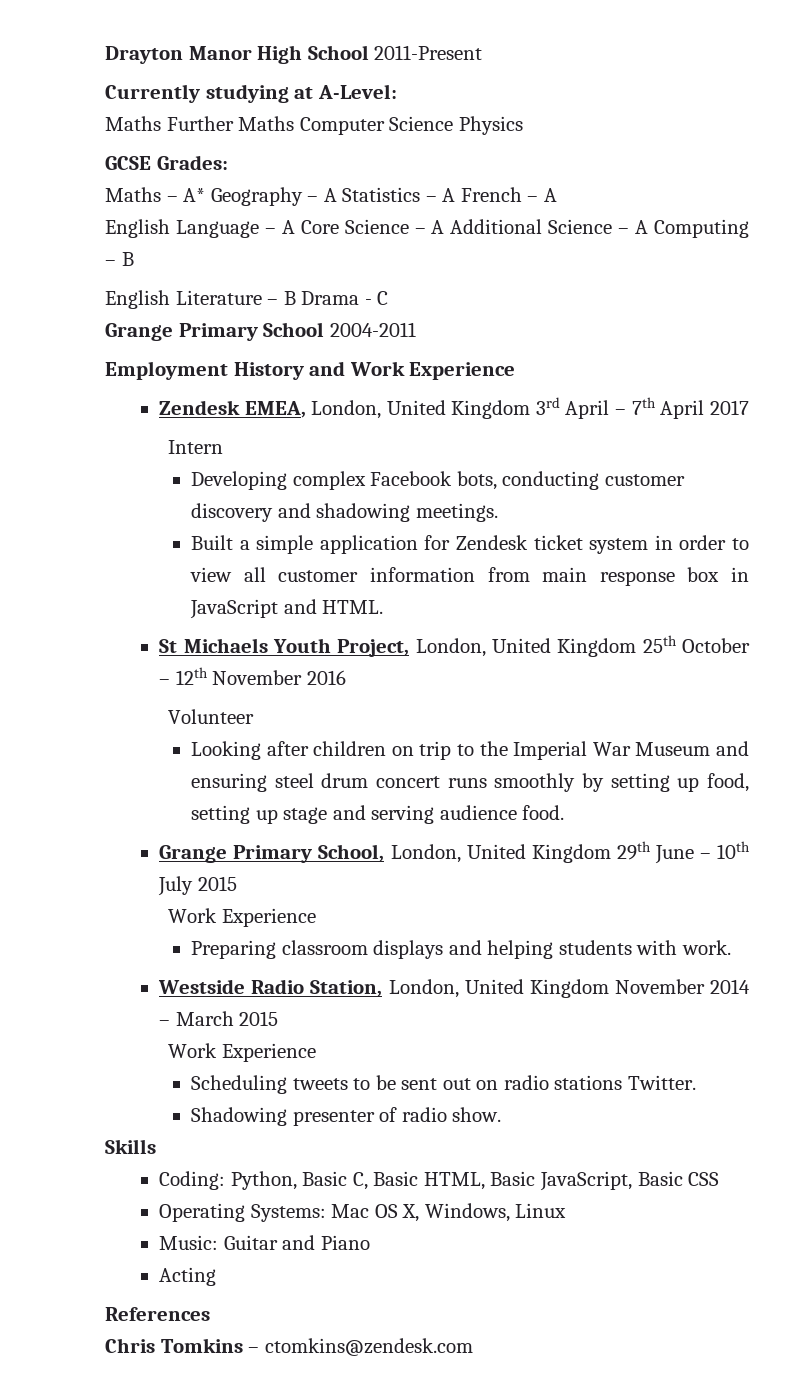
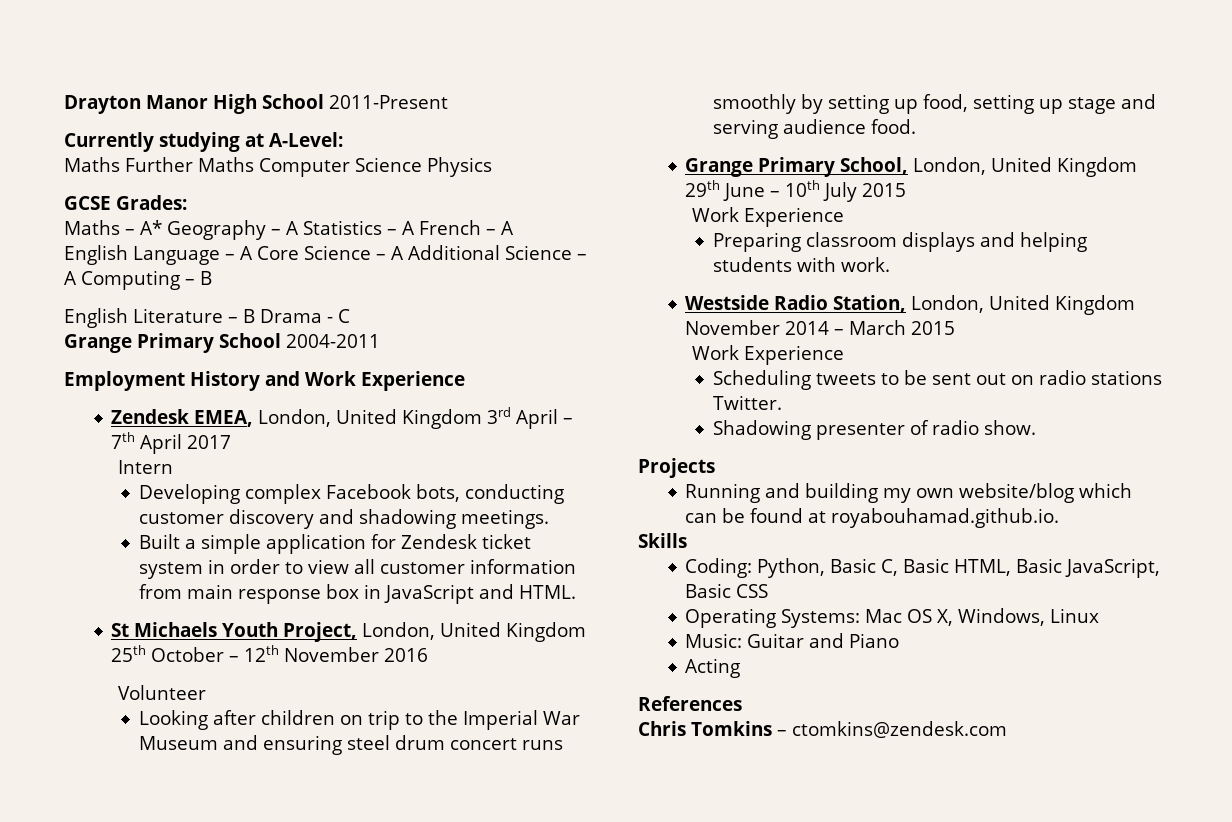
(502, 1114) none -> [638,458,715,478] [685,483,1133,503] [685,508,1060,528] // Projects // Running and building my own website/blog which can be found at royabouhamad.github.io.

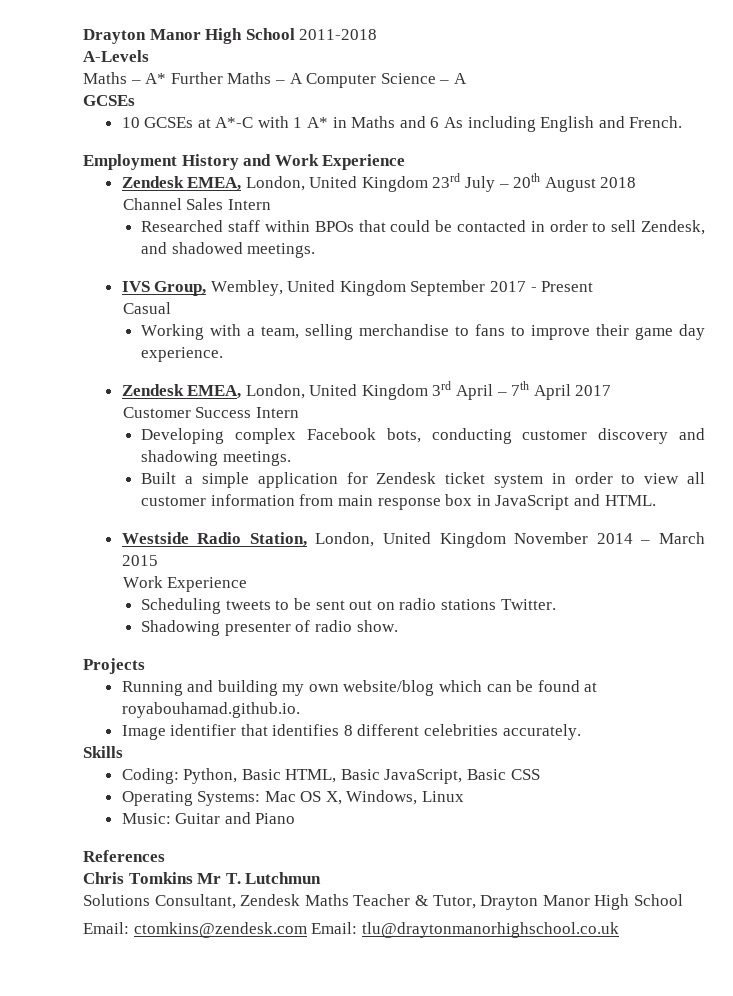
[64,94,448,114] [64,132,343,152] [64,157,492,177] [64,195,187,210] [64,220,514,240] [64,245,587,265] [64,270,212,290] [64,308,350,328] [64,333,380,353] Drayton Manor High School 2011-Present // Currently studying at A-Level: // Maths Further Maths Computer Science Physics // GCSE Grades: // Maths – A* Geography – A Statistics – A French – A // English Language – A Core Science – A Additional Science – A Computing – B // English Literature – B Drama - C // Grange Primary School 2004-2011 -> [83,28,378,44] [83,50,149,62] [83,72,467,88] [83,95,135,106] [121,116,683,132] Drayton Manor High School 2011-2018 // A-Levels // Maths – A* Further Maths – A Computer Science – A // GCSEs // 10 GCSEs at A*-C with 1 A* in Maths and 6 As including English and French.
(465, 381) none -> [121,173,637,192] [122,198,271,210] [141,220,705,235] [141,242,316,258] [121,280,594,296] [122,302,171,314] [141,324,705,340] [141,347,224,362] // Zendesk EMEA, London, United Kingdom 23rd July – 20th August 2018 // Channel Sales Intern // Researched staff within BPOs that could be contacted in order to sell Zendesk, and shadowed meetings. // IVS Group, Wembley, United Kingdom September 2017 - Present // Casual // Working with a team, selling merchandise to fans to improve their game day experience.
(232, 442) none -> [122,407,252,418] Customer Success
[111,622,587,642] [111,645,429,662] [118,685,207,700] [138,710,580,730] [138,735,563,755] [712,94,1156,114] [712,119,916,139] [685,157,1138,177] [685,180,907,202] [692,207,845,227] [712,232,1087,252] [712,257,890,272] // St Michaels Youth Project, London, United Kingdom 25th October – 12th November 2016 // Volunteer // Looking after children on trip to the Imperial War Museum and ensuring steel drum concert runs smoothly by setting up food, setting up stage and serving audience food. // Grange Primary School, London, United Kingdom 29th June – 10th July 2015 // Work Experience // Preparing classroom displays and helping students with work. -> (656, 500) none
(1060, 518) none -> [121,724,581,740] // Image identifier that identifies 8 different celebrities accurately.
[881,558,950,576] C, Basic -> (281, 774) none
[685,658,741,678] // Acting -> (296, 818) none
[776,721,1007,738] – ctomkins@zendesk.com -> [197,872,322,884] [83,894,683,910] [83,922,619,938] Mr T. Lutchmun // Solutions Consultant, Zendesk Maths Teacher & Tutor, Drayton Manor High School // Email: ctomkins@zendesk.com Email: tlu@draytonmanorhighschool.co.uk

